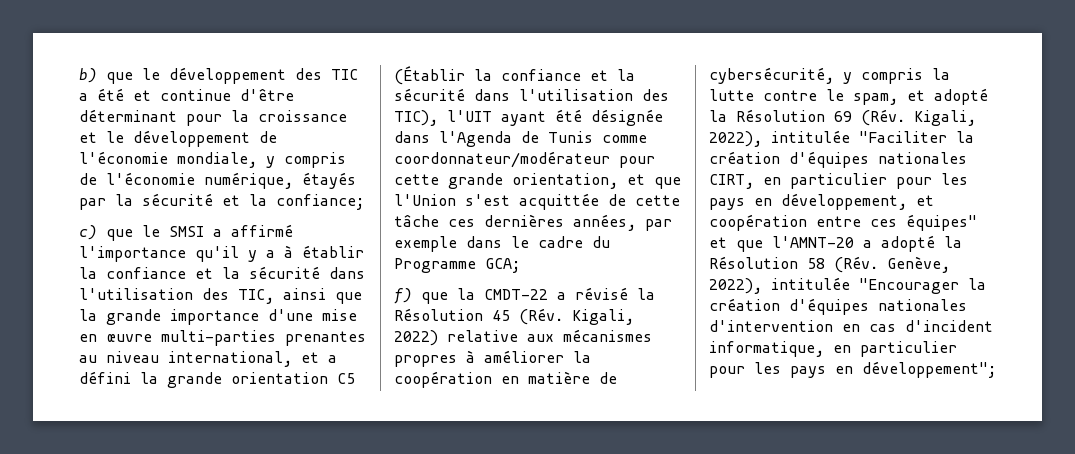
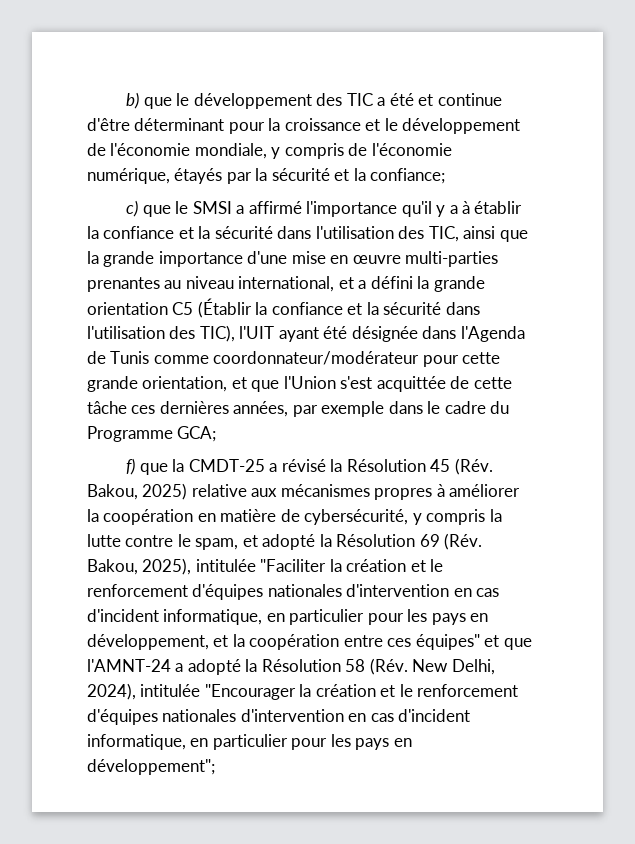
[484,289,548,300] CMDT-22 -> [188,459,265,472] CMDT-25
[572,309,634,325] [394,330,438,346] Kigali, 2022) -> [87,483,188,500] Bakou, 2025)
[914,110,976,126] [709,131,762,147] Kigali, 2022), -> [87,558,192,575] Bakou, 2025),
[789,151,967,168] [709,174,754,189] d'équipes nationales CIRT, -> [410,559,444,572] [87,584,500,600] [87,609,263,625] et le renforcement d'équipes nationales d'intervention en cas d'incident informatique,
(934, 200) none -> [232,634,245,647] la
[772,236,854,248] l'AMNT-20 -> [87,659,171,672] l'AMNT-24
[887,256,950,273] [709,278,762,294] Genève, 2022), -> [412,659,495,675] [87,683,136,700] New Delhi, 2024),
(780, 304) none -> [380,684,519,697] et le renforcement

